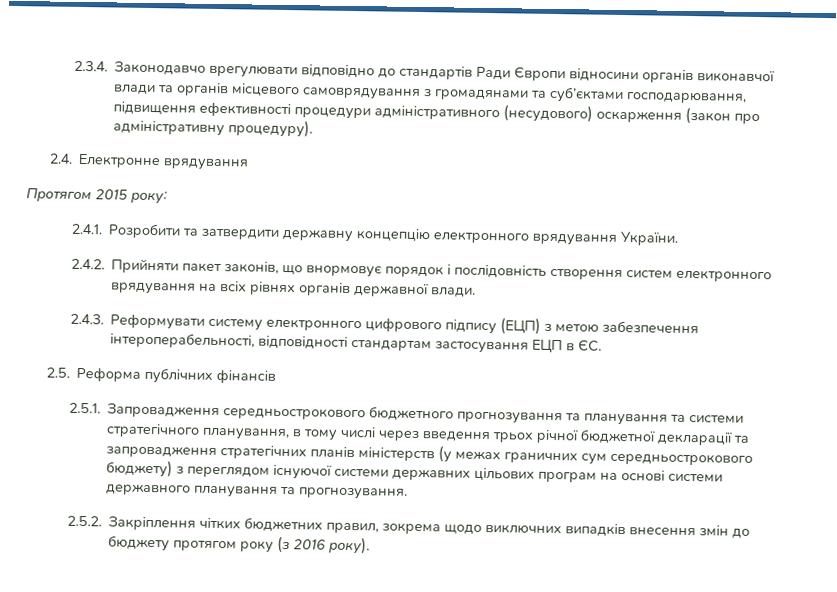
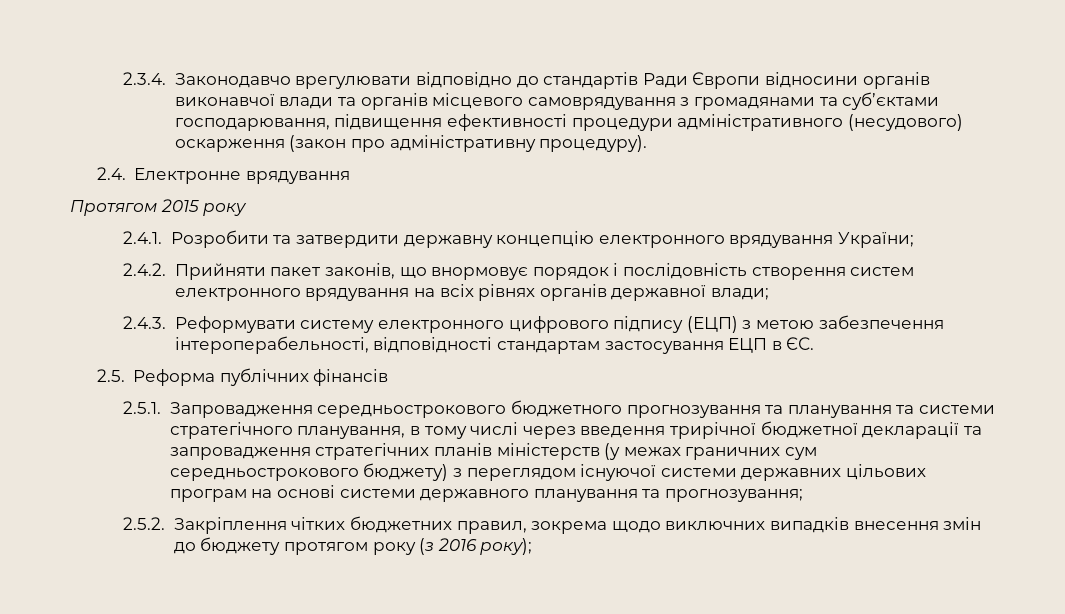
[131,190,168,205] року: -> [203,203,248,216] року
[620,230,679,246] України. -> [837,232,914,248] України;
[430,287,477,297] влади. -> [710,288,769,300] влади;
[492,429,580,444] трьох річної -> [669,422,756,439] трирічної
[298,487,409,500] прогнозування. -> [664,489,803,502] прогнозування;
[329,536,371,555] року). -> [480,538,533,555] року);

